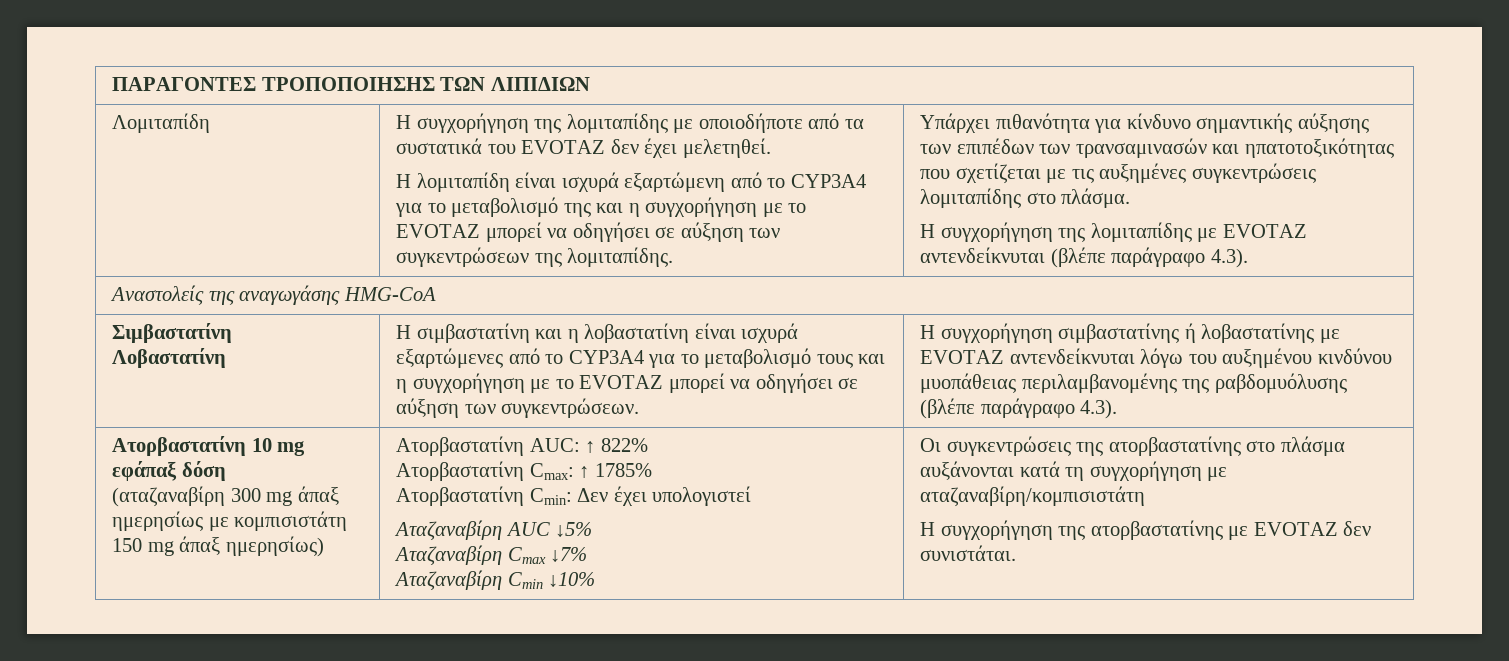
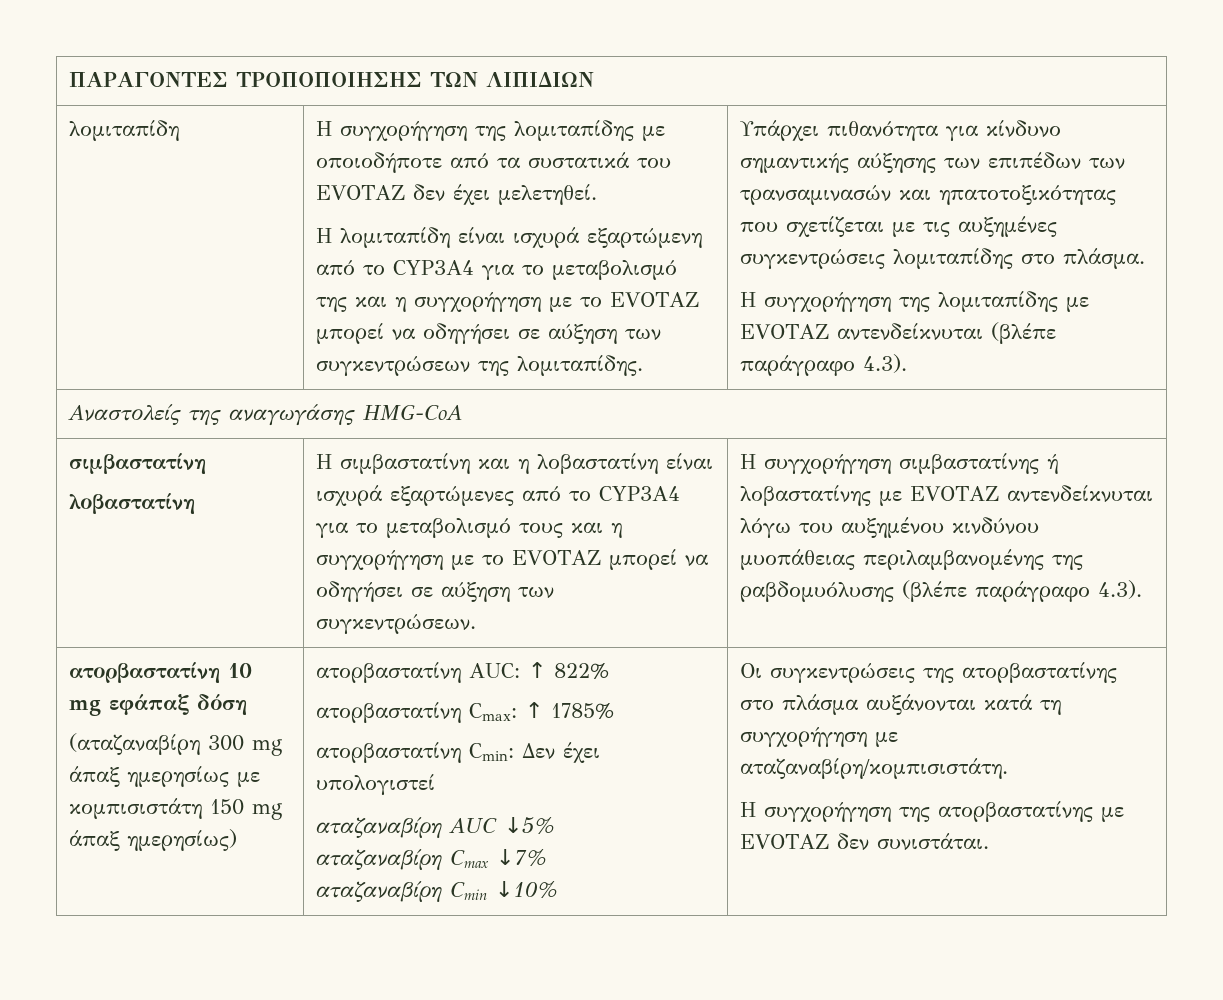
[112,113,211,133] Λομιταπίδη -> [69,120,180,141] λομιταπίδη
[112,323,233,343] [112,348,227,368] Σιμβαστατίνη // Λοβαστατίνη -> [69,453,207,474] [69,493,196,514] σιμβαστατίνη // λοβαστατίνη
[112,436,247,456] Ατορβαστατίνη -> [69,662,221,683] ατορβαστατίνη
[396,436,525,456] Ατορβαστατίνη -> [316,662,462,683] ατορβαστατίνη
[396,461,525,481] Ατορβαστατίνη -> [316,702,462,723] ατορβαστατίνη
[396,486,525,506] Ατορβαστατίνη -> [316,742,462,763] ατορβαστατίνη
[394,520,503,541] Αταζαναβίρη -> [316,817,443,838] αταζαναβίρη
[394,545,503,566] Αταζαναβίρη -> [316,849,443,870] αταζαναβίρη
[394,570,503,591] Αταζαναβίρη -> [316,881,443,902] αταζαναβίρη
[920,486,1146,507] αταζαναβίρη/κομπισιστάτη -> [740,758,1009,779] αταζαναβίρη/κομπισιστάτη.

